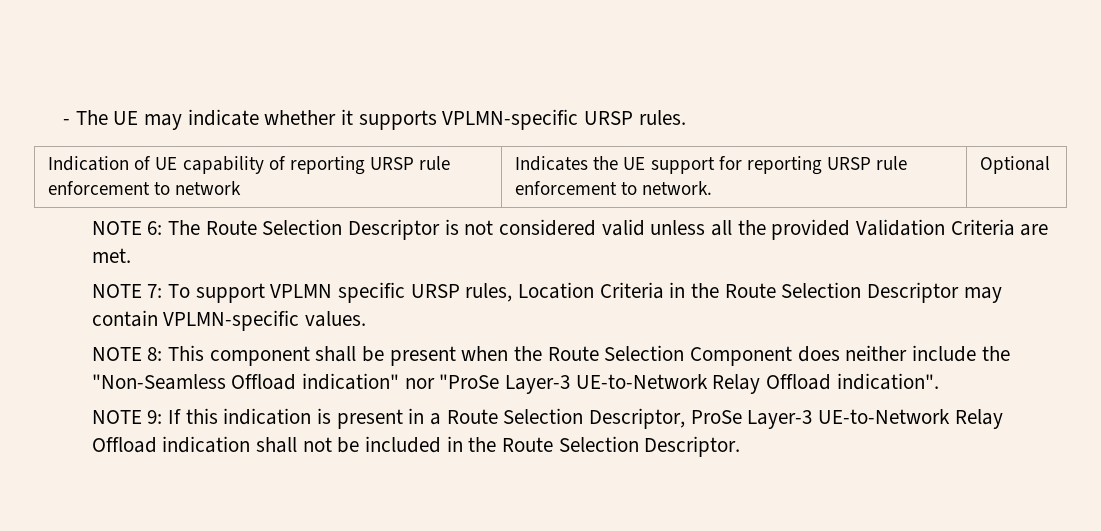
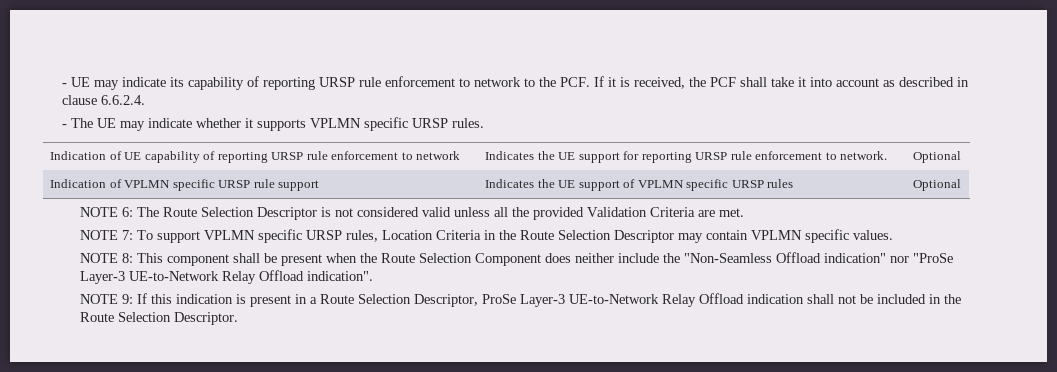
[62,119,70,125] - -> [61,76,969,90] [61,95,145,105] [61,124,67,128] - UE may indicate its capability of reporting URSP rule enforcement to network to the PCF. If it is received, the PCF shall take it into account as described in clause 6.6.2.4. // -
[442,109,579,130] VPLMN-specific -> [309,117,408,131] VPLMN specific
(1051, 165) none -> [50,179,320,191] [485,179,794,191] [913,179,962,191] // Indication of VPLMN specific URSP rule support | Indicates the UE support of VPLMN specific URSP rules | Optional
[163,310,300,331] VPLMN-specific -> [751,229,850,243] VPLMN specific

